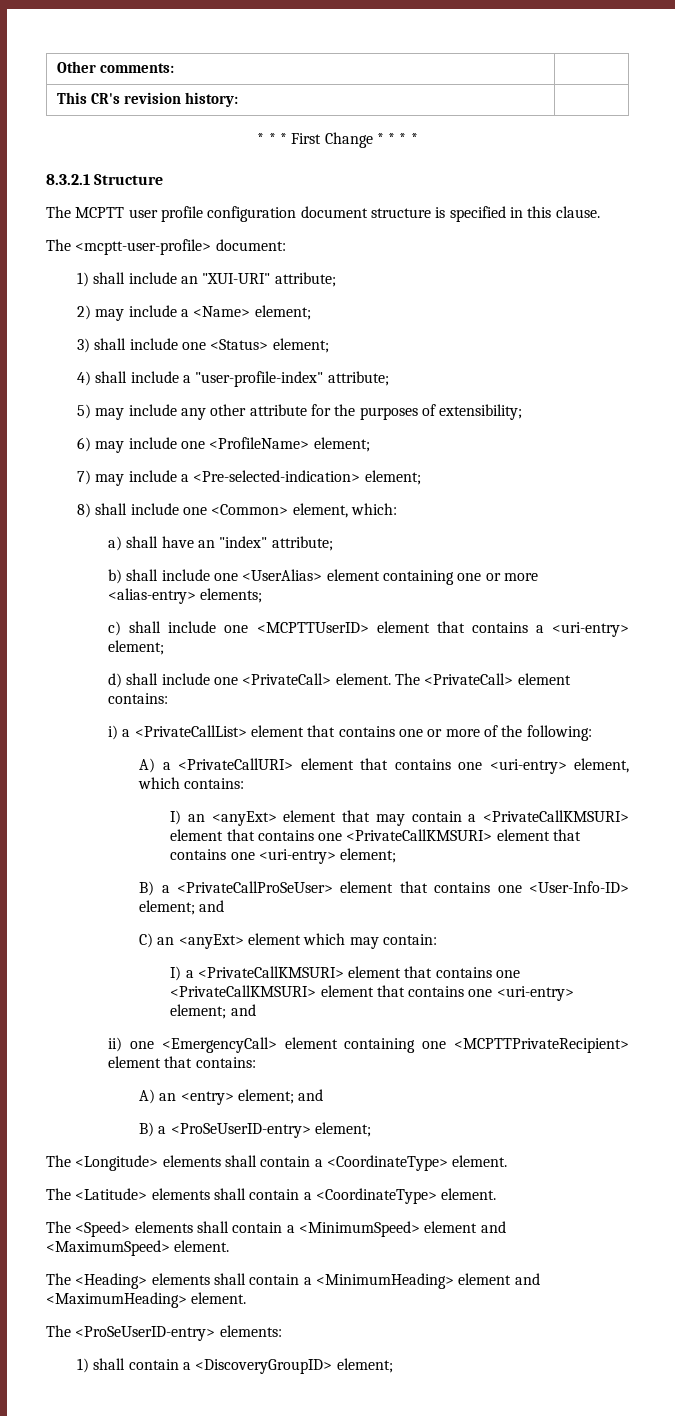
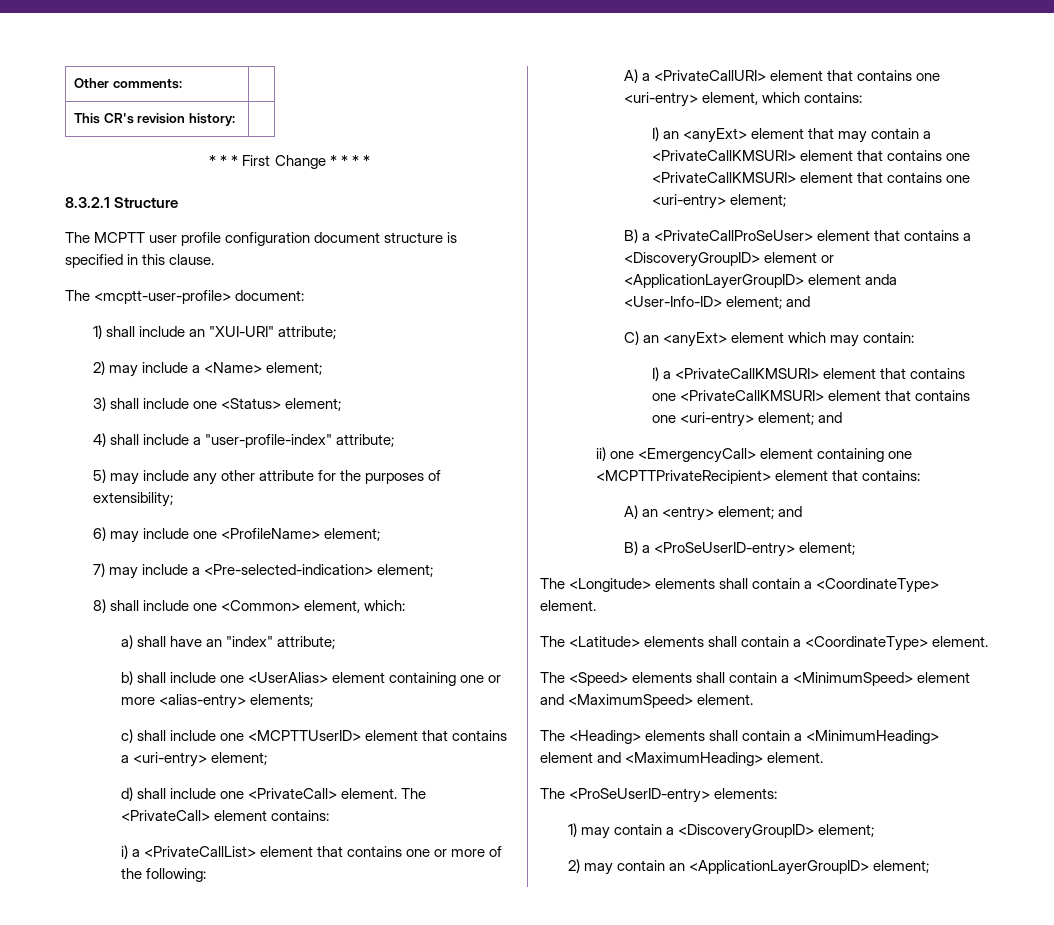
[497,885,522,893] one -> [963,233,972,241] [623,252,835,267] [623,274,898,289] a <DiscoveryGroupID> element or <ApplicationLayerGroupID> element anda
[93,1358,126,1370] shall -> [581,827,611,839] may
(393, 1365) none -> [567,859,930,875] // 2) may contain an <ApplicationLayerGroupID> element;

